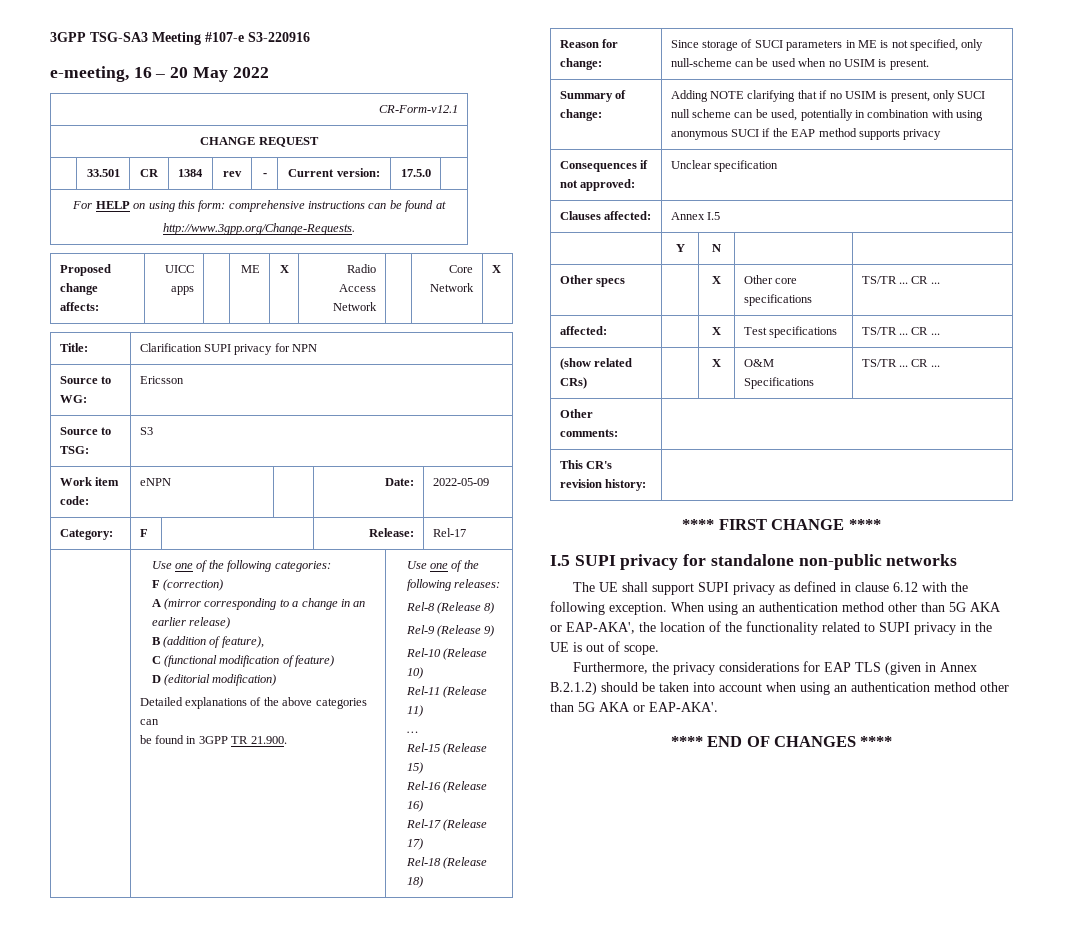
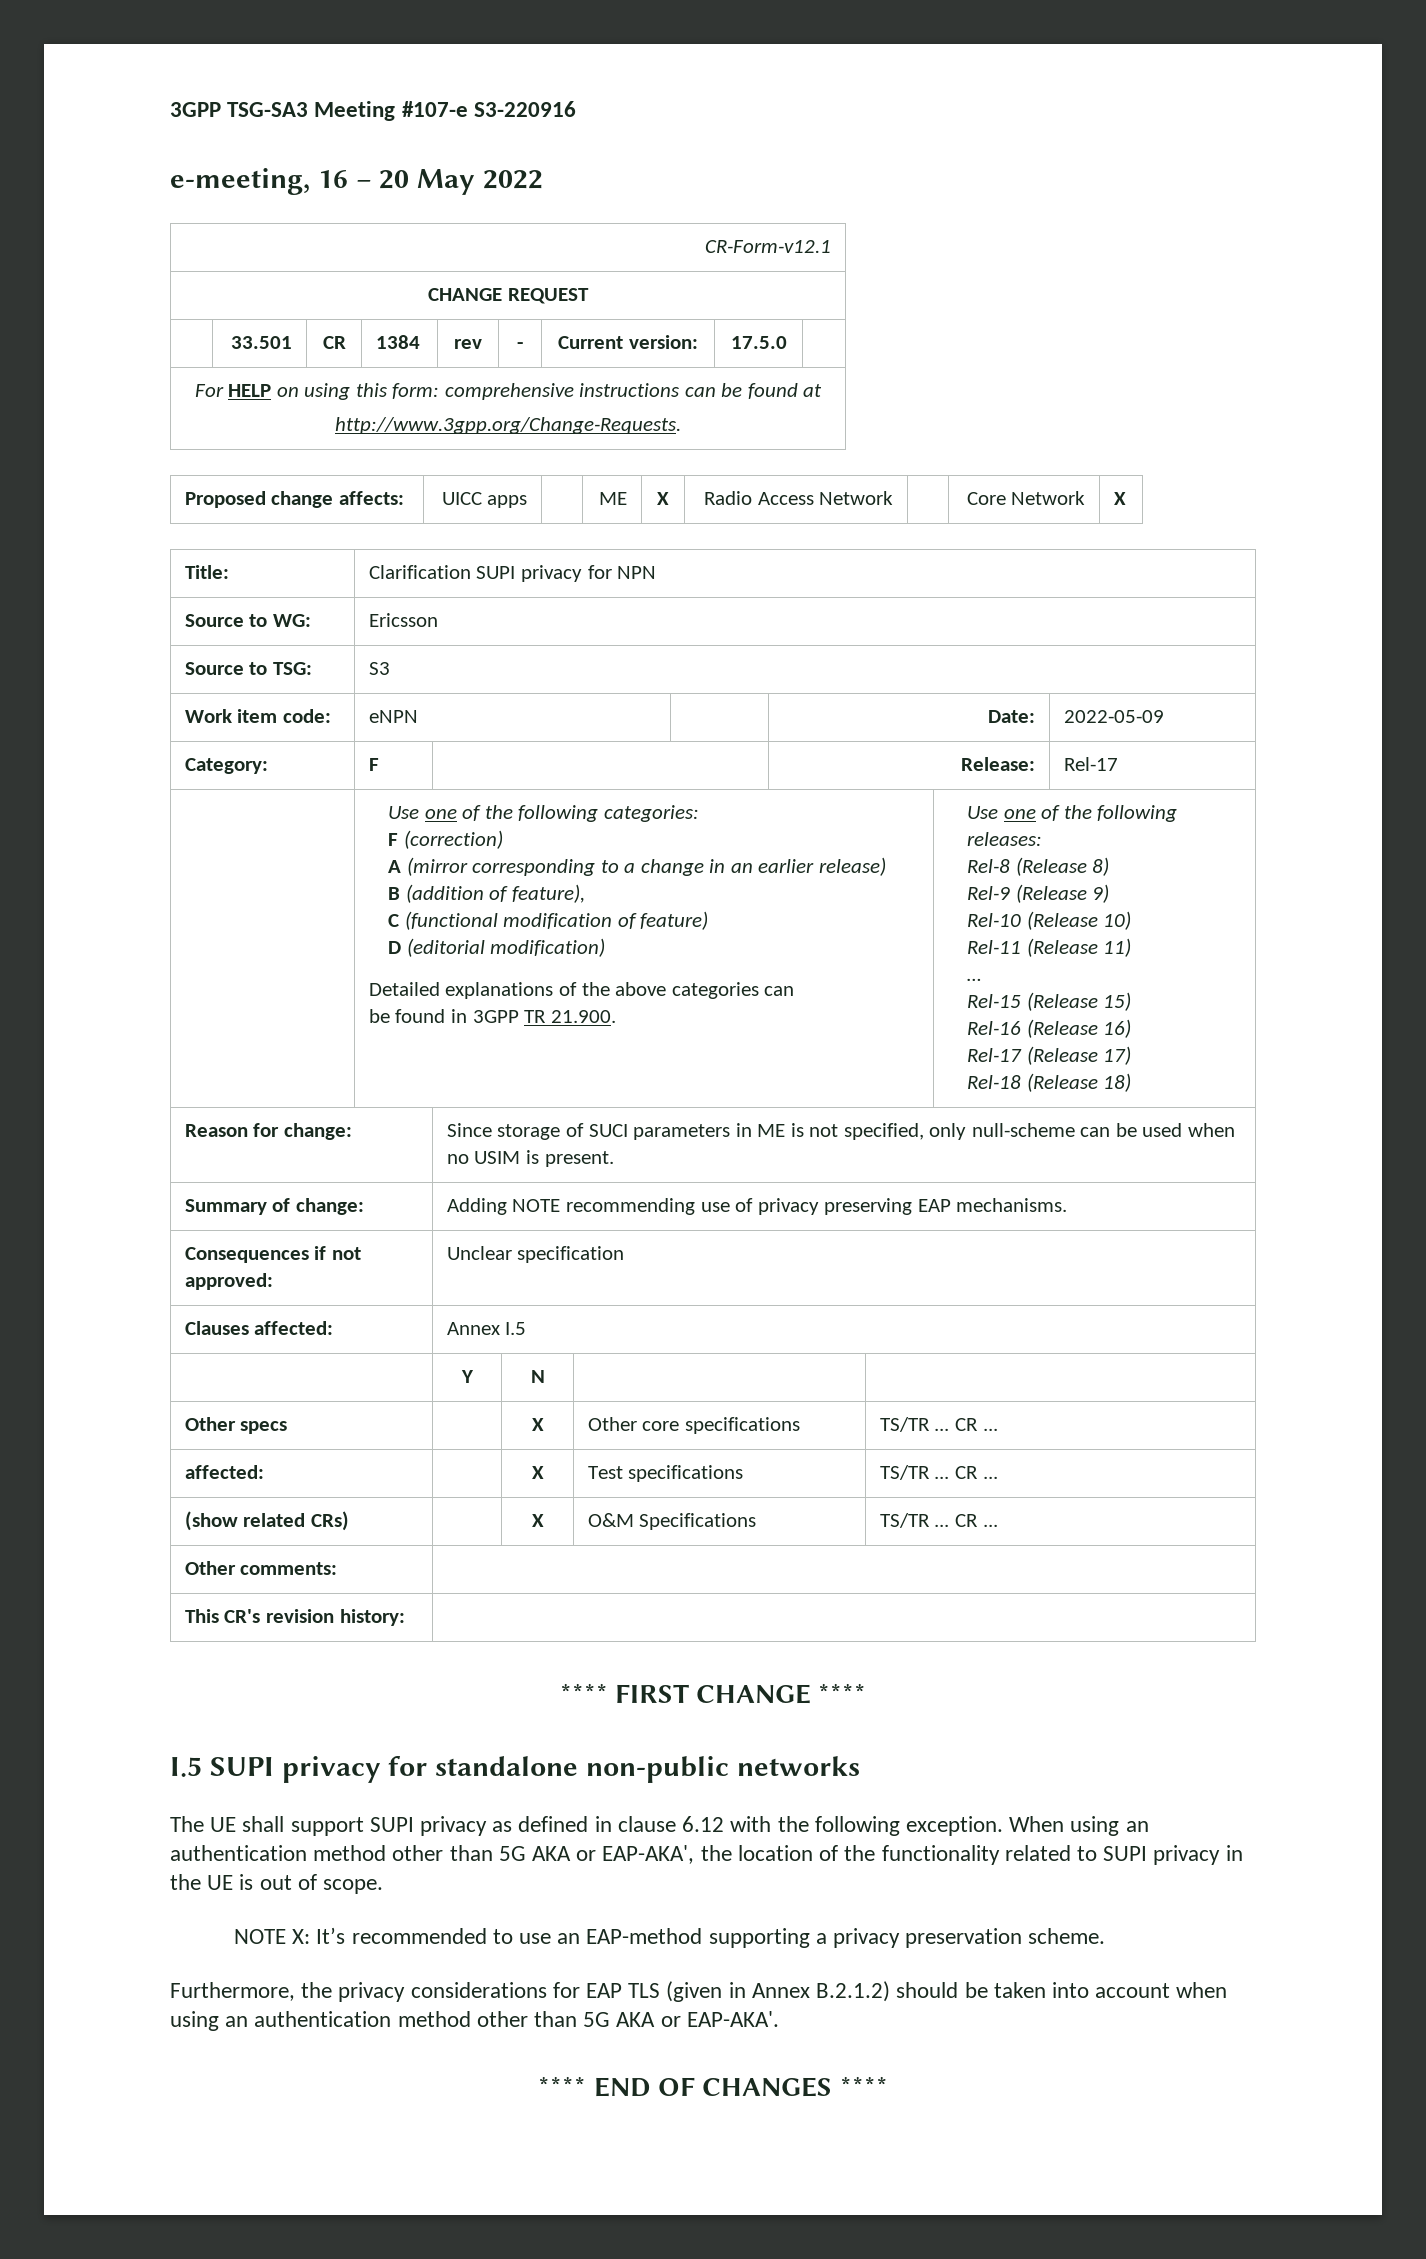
[747,90,986,102] [670,109,984,121] [670,128,942,140] clarifying that if no USIM is present, only SUCI null scheme can be used, potentially in combination with using anonymous SUCI if the EAP method supports privacy -> [565,1198,1068,1215] recommending use of privacy preserving EAP mechanisms.
(659, 650) none -> [233,1927,1106,1948] // NOTE X: It’s recommended to use an EAP-method supporting a privacy preservation scheme.

